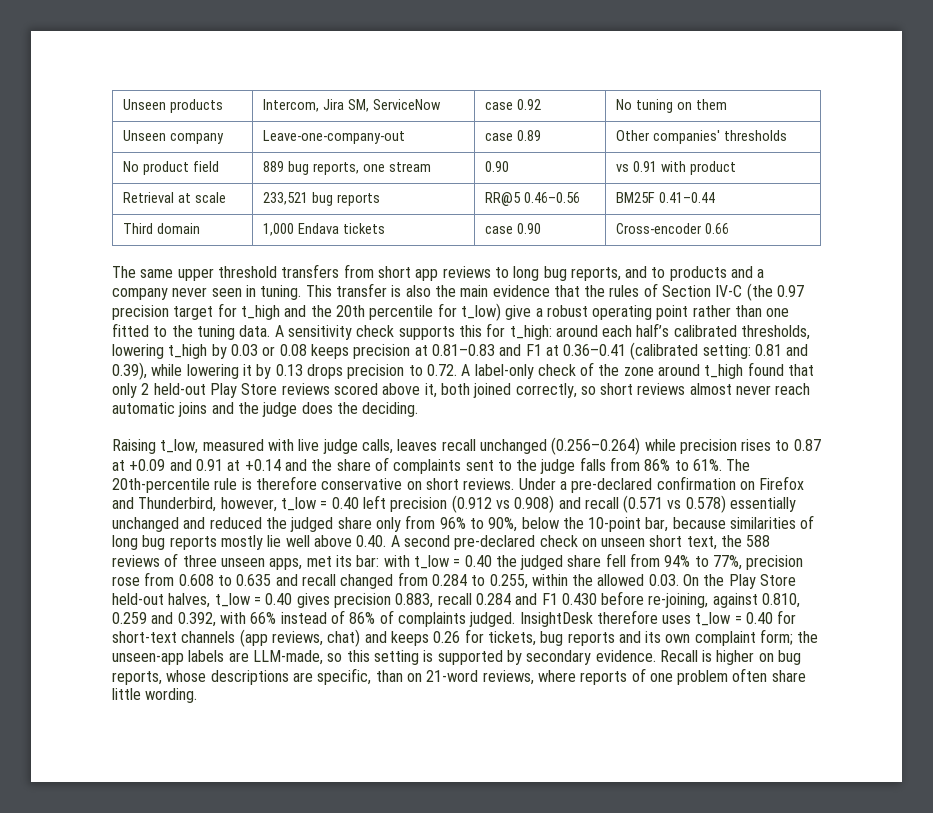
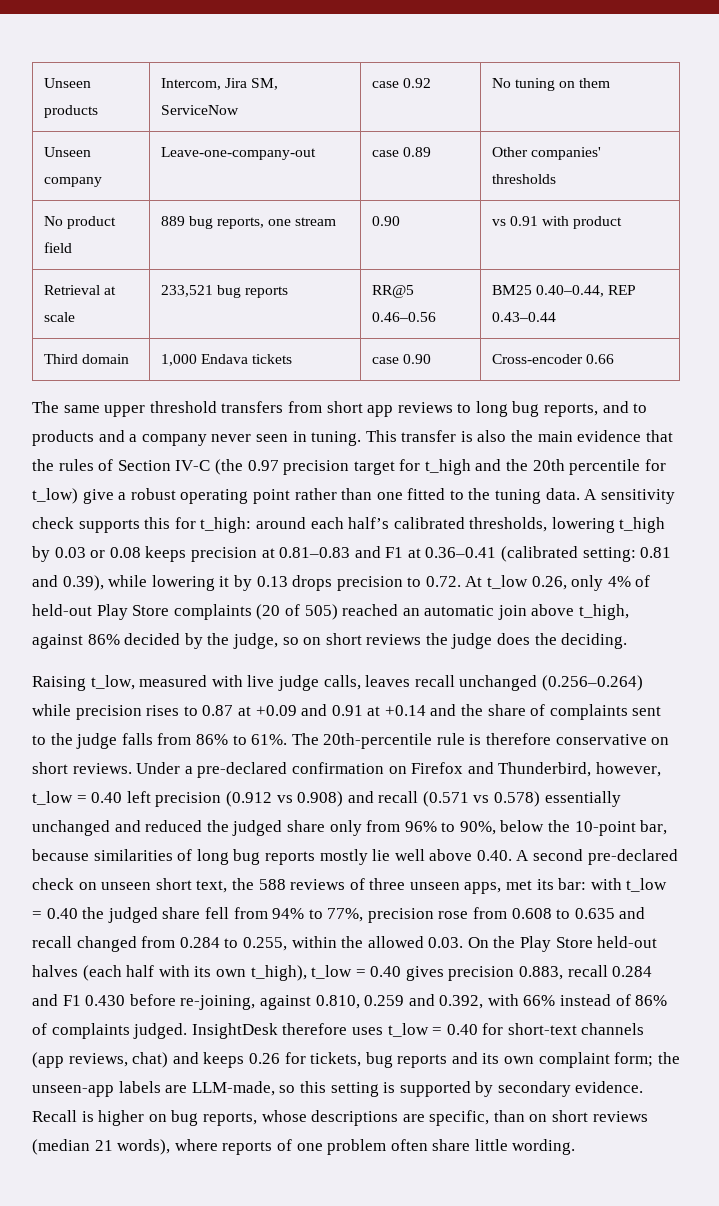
[616,192,716,203] BM25F 0.41–0.44 -> [491,285,637,297] [491,312,556,322] BM25 0.40–0.44, REP 0.43–0.44
[461,362,815,379] [112,383,811,398] [112,402,234,417] A label-only check of the zone around t_high found that only 2 held-out Play Store reviews scored above it, both joined correctly, so short reviews almost never reach automatic joins and -> [465,575,651,591] [32,604,630,620] [32,633,422,649] At t_low 0.26, only 4% of held-out Play Store complaints (20 of 505) reached an automatic join above t_high, against 86% decided by the judge, so on short reviews
[168,593,211,608] halves, -> [32,965,307,981] halves (each half with its own t_high),
[426,670,534,685] 21-word reviews, -> [552,1110,648,1122] [32,1139,171,1155] short reviews (median 21 words),

